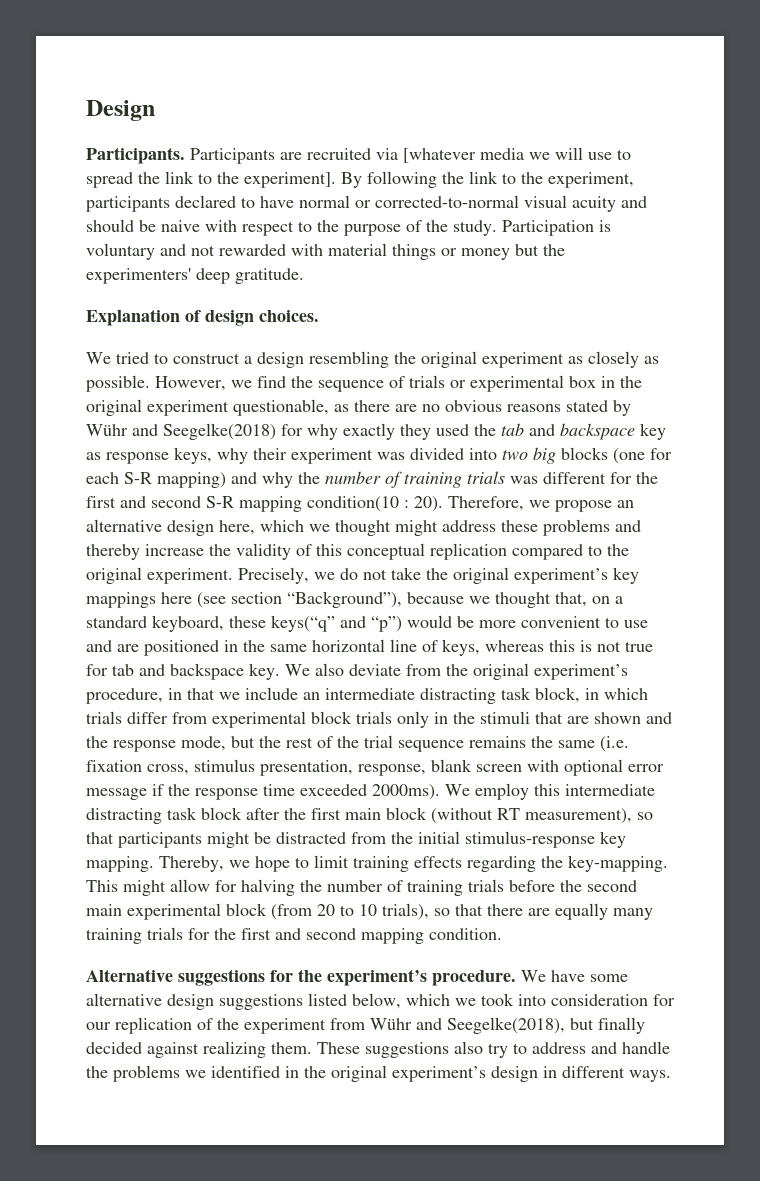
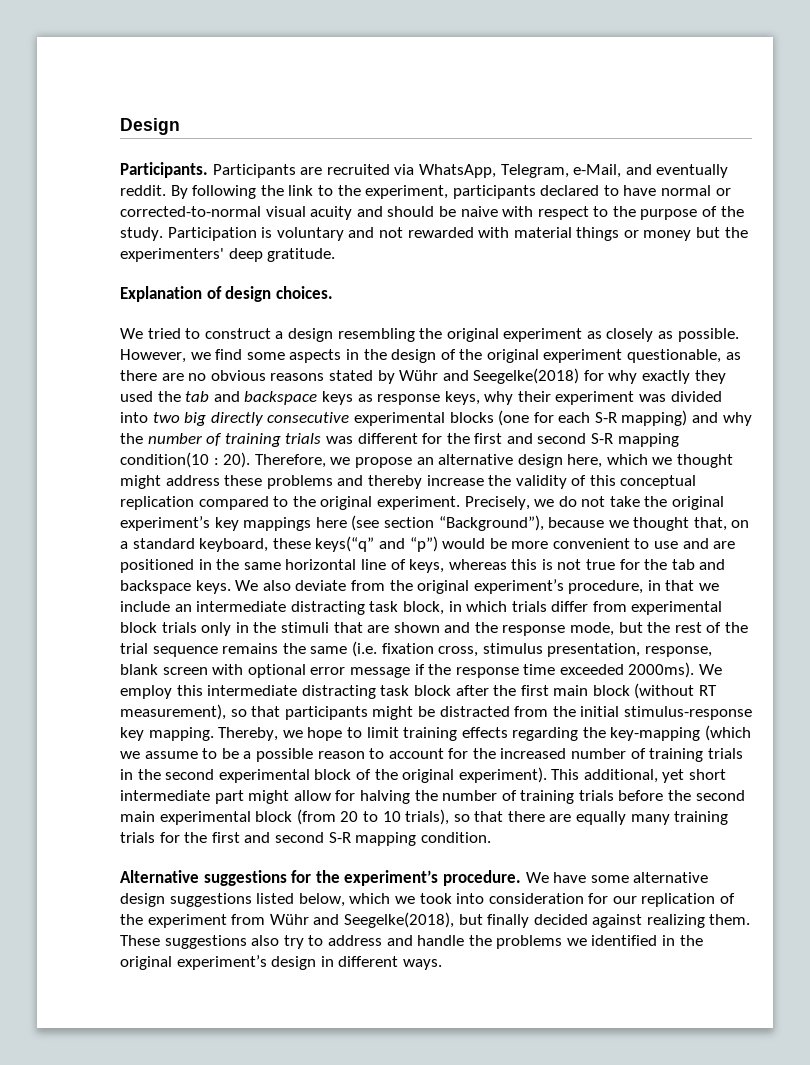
[403,147,631,163] [86,171,336,188] [whatever media we will use to spread the link to the experiment]. -> [418,164,729,178] [120,185,166,196] WhatsApp, Telegram, e-Mail, and eventually reddit.
[291,375,615,392] the sequence of trials or experimental box in -> [246,349,456,363] some aspects in the design of
[640,423,666,440] key -> [321,391,353,405] keys
(556, 455) none -> [210,412,445,426] directly consecutive experimental
[112,663,280,680] tab and backspace key. -> [644,559,726,570] [120,580,231,594] the tab and backspace keys.
[568,855,668,872] [86,880,118,892] key-mapping. This -> [610,725,752,741] [120,748,743,762] [120,767,727,783] [120,790,244,804] key-mapping (which we assume to be a possible reason to account for the increased number of training trials in the second experimental block of the original experiment). This additional, yet short intermediate part
(356, 934) none -> [328,832,351,843] S-R

